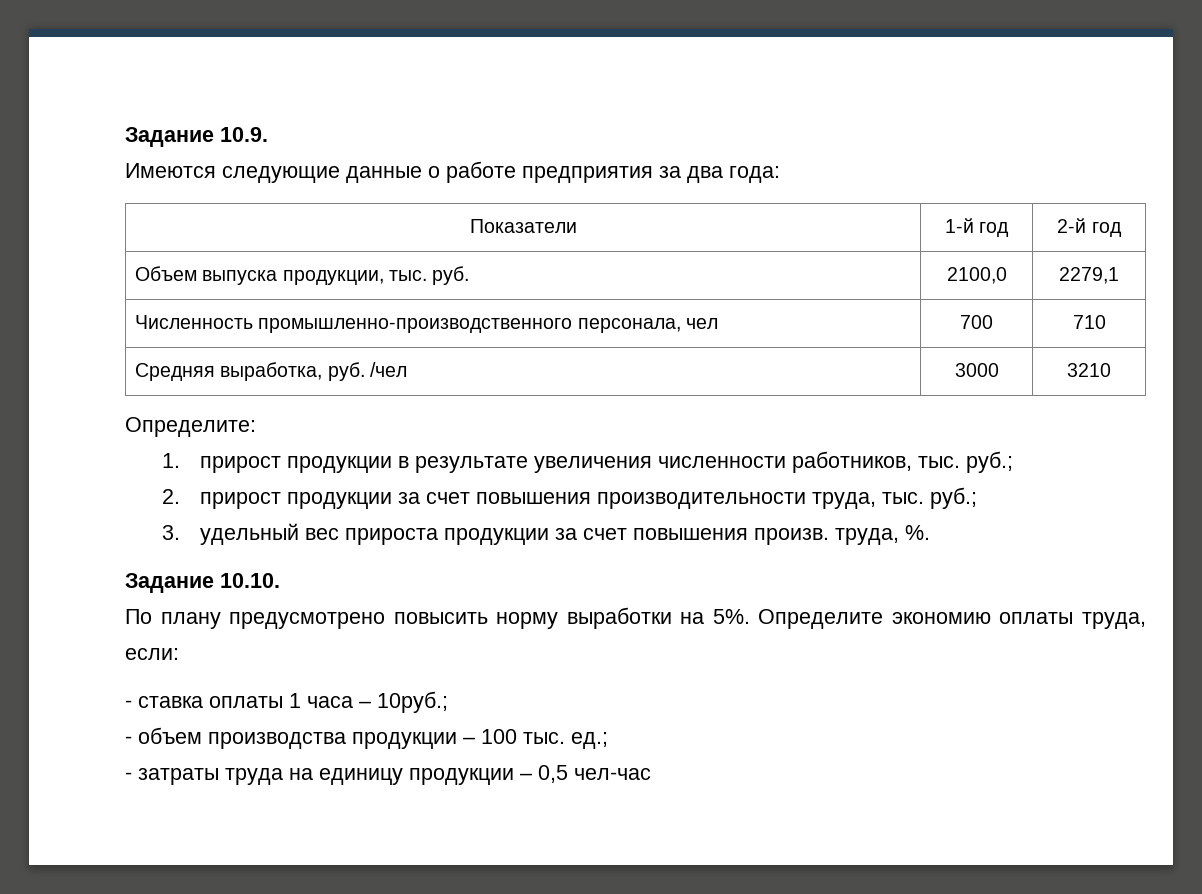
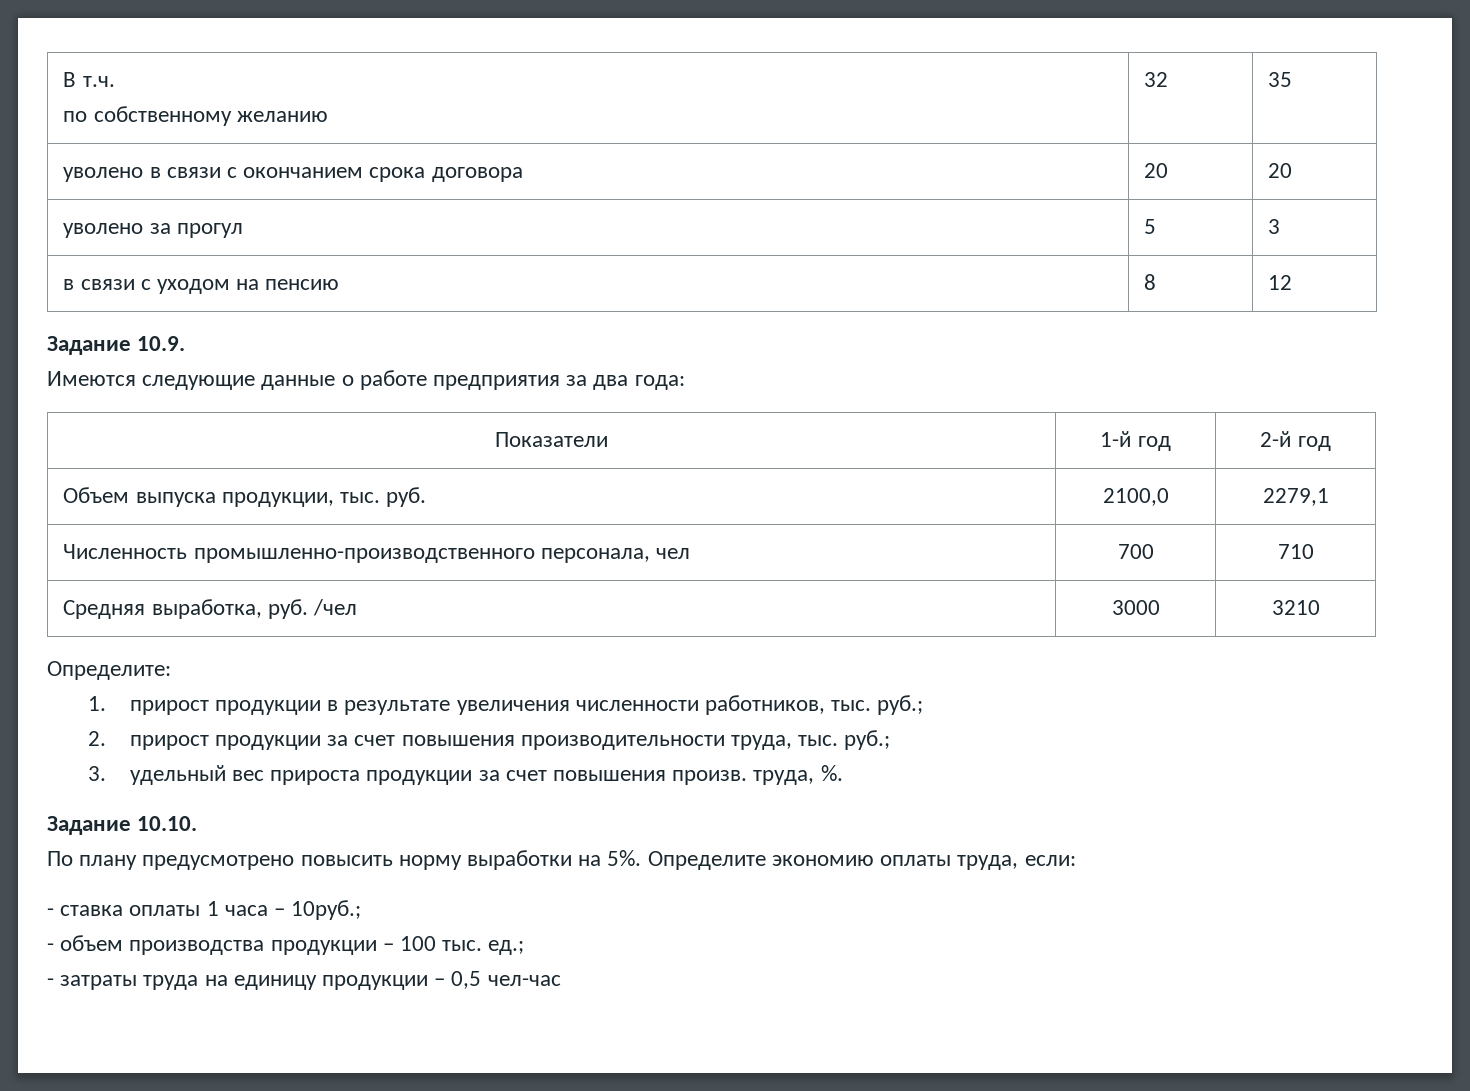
(125, 137) none -> [63,72,115,87] [63,106,328,126] [1144,72,1169,87] [1268,72,1293,87] [63,167,523,182] [1144,163,1169,178] [1268,163,1293,178] [63,223,243,238] [1144,219,1157,234] [1268,219,1281,234] [63,279,340,294] [1144,274,1157,290] [1268,275,1293,290] В т.ч. // по собственному желанию | 32 | 35 // уволено в связи с окончанием срока договора | 20 | 20 // уволено за прогул | 5 | 3 // в связи с уходом на пенсию | 8 | 12 //

